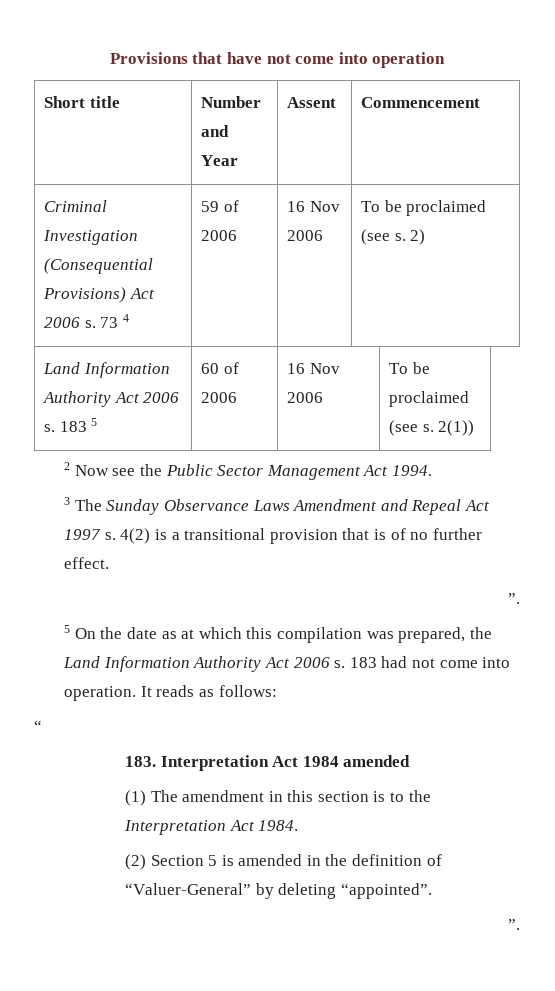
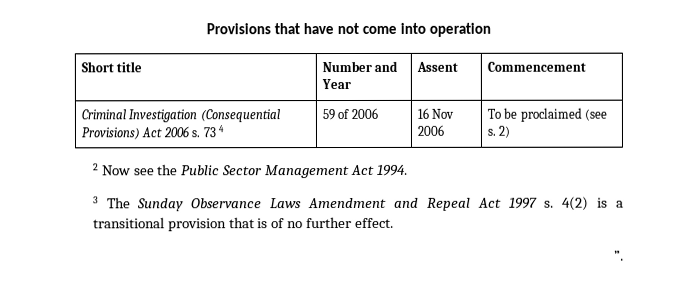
[43,362,170,378] [43,391,180,407] [44,418,98,432] [201,362,239,374] [201,392,238,403] [287,363,340,374] [287,392,324,403] [389,362,430,374] [389,391,470,407] [389,420,475,436] // Land Information Authority Act 2006 s. 183 5 | 60 of 2006 | 16 Nov 2006 | To be proclaimed (see s. 2(1)) -> (511, 131) none
[64,625,492,643] [63,656,511,672] [64,685,277,701] [34,720,42,732] [124,755,411,771] [124,790,431,806] [123,820,299,835] [124,854,442,870] [124,883,432,899] [508,919,520,930] // 5 On the date as at which this compilation was prepared, the Land Information Authority Act 2006 s. 183 had not come into operation. It reads as follows: // “ // 183. Interpretation Act 1984 amended // (1) The amendment in this section is to the Interpretation Act 1984. // (2) Section 5 is amended in the definition of “Valuer-General” by deleting “appointed”. // ”. -> (624, 255) none

